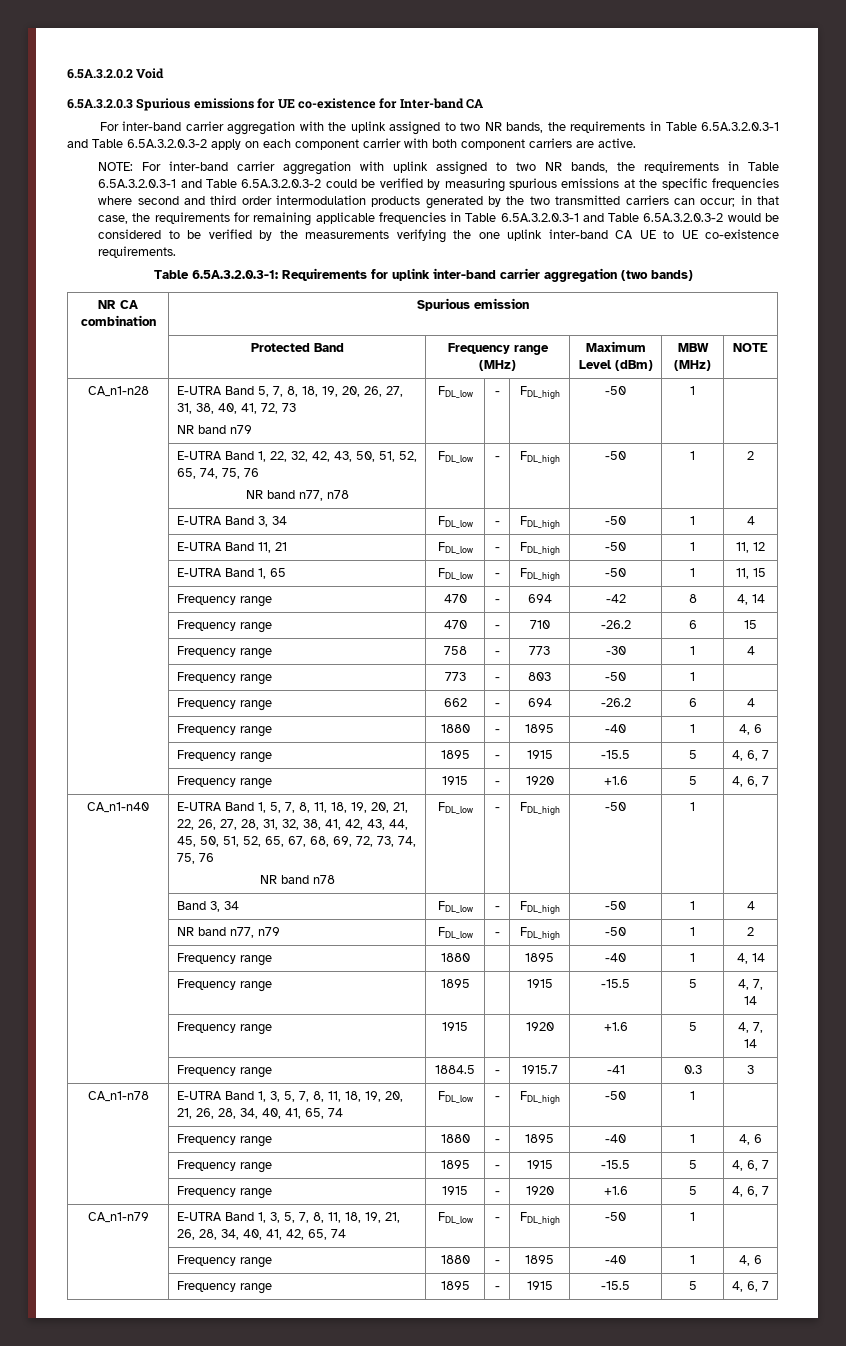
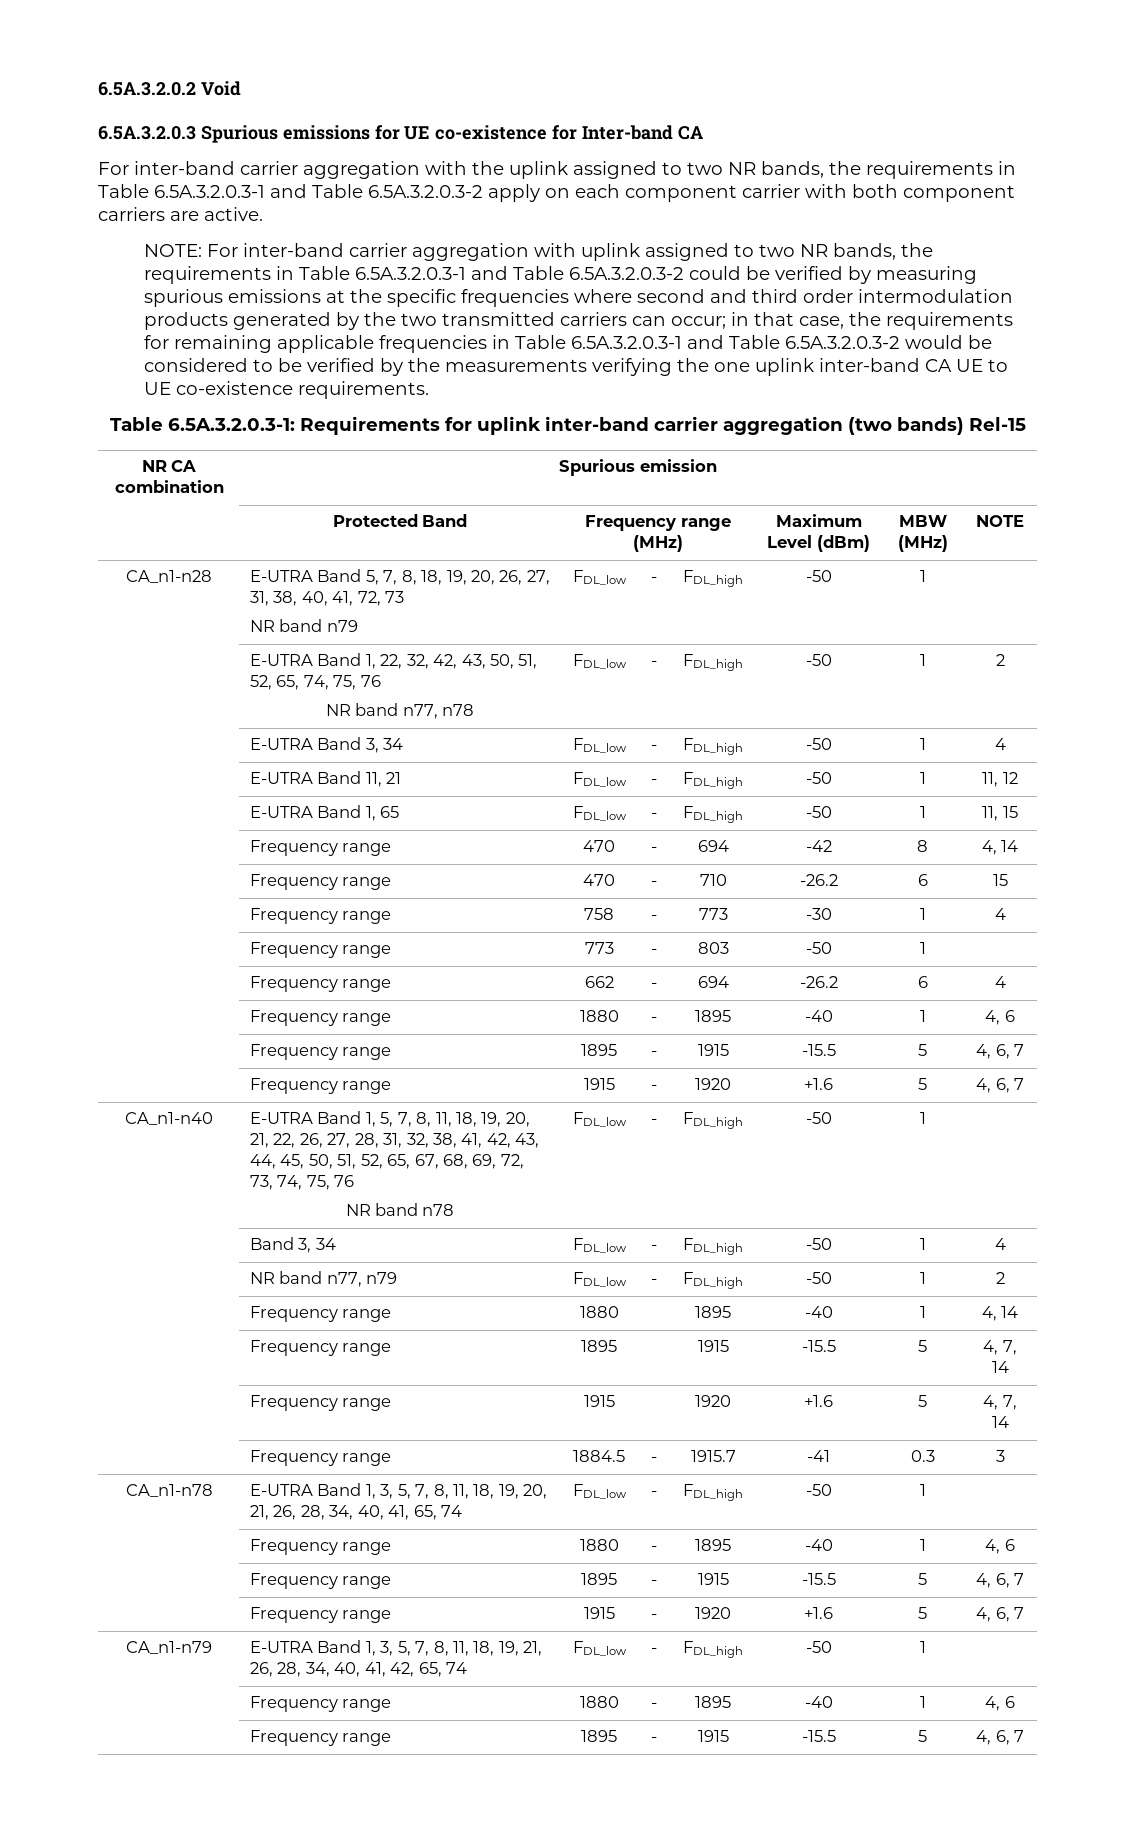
(693, 275) none -> [968,417,1026,431] Rel-15

